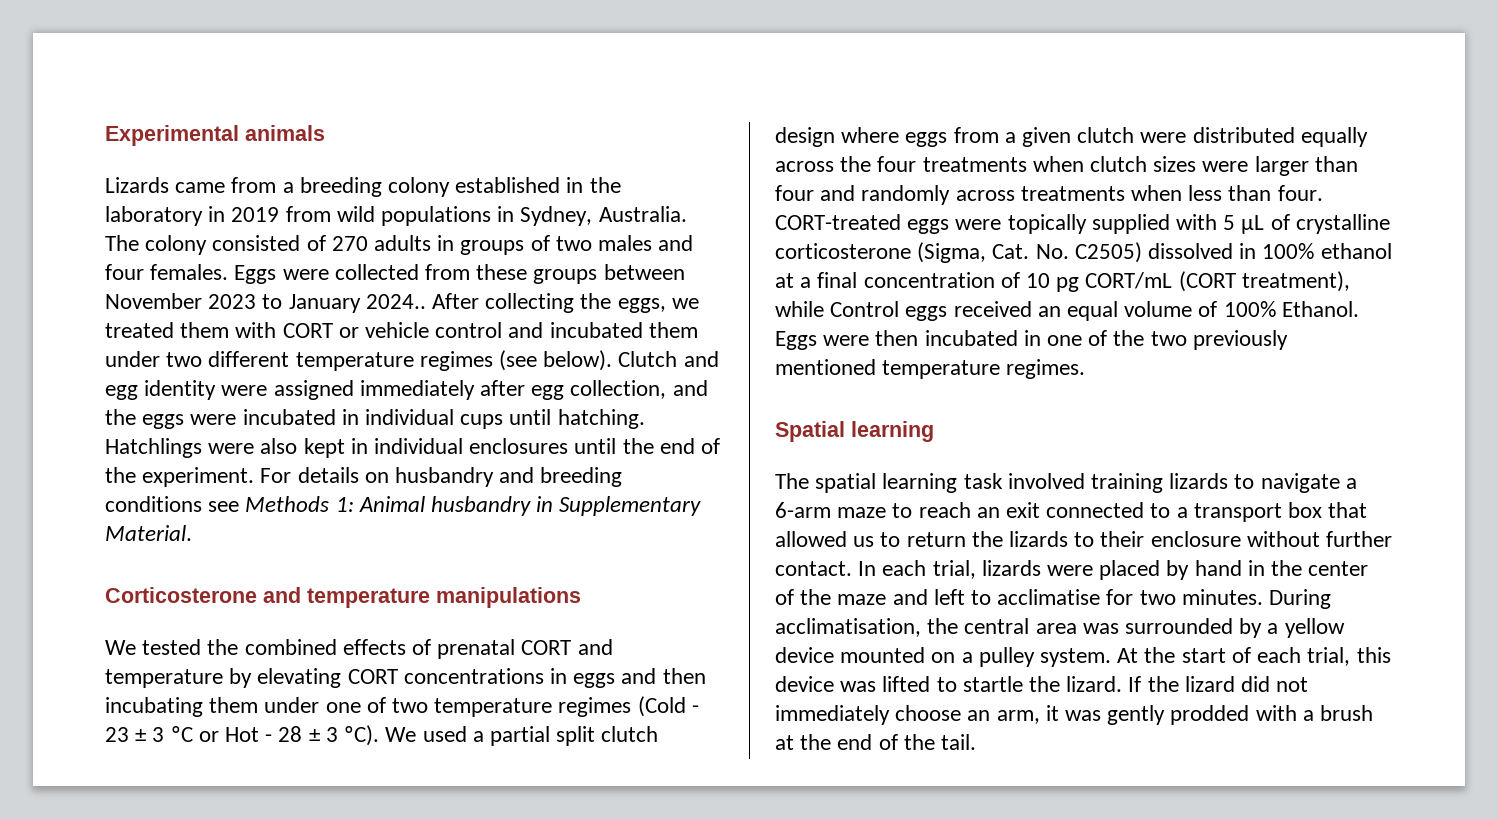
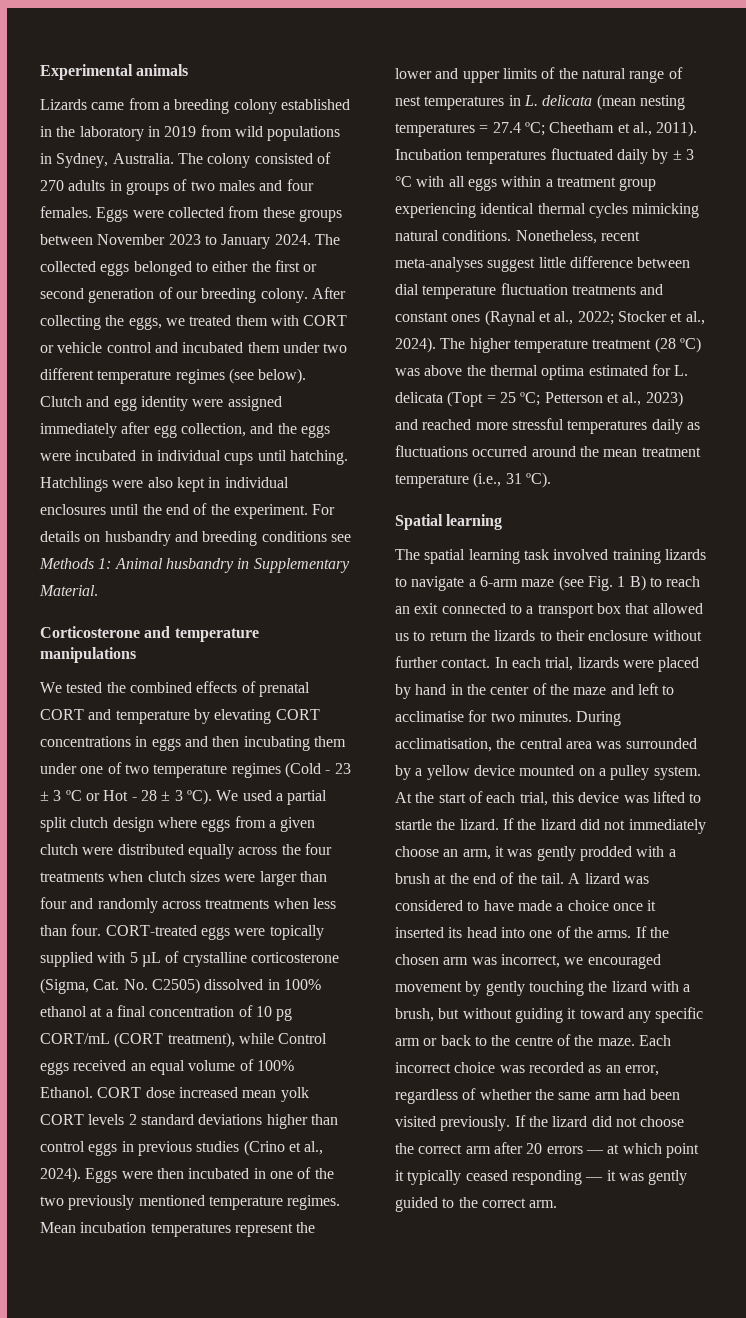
[365,294,426,309] 2024.. -> [274,234,340,245] [40,260,318,276] [40,287,308,303] 2024. The collected eggs belonged to either the first or second generation of our breeding colony.
(1359, 309) none -> [97,1087,309,1102] [40,1114,338,1129] [40,1140,324,1156] [40,1167,81,1183] CORT dose increased mean yolk CORT levels 2 standard deviations higher than control eggs in previous studies (Crino et al., 2024).
(1086, 369) none -> [40,1222,316,1237] [395,67,683,83] [395,94,685,110] [395,121,698,137] [395,148,694,164] [395,176,657,191] [395,203,700,218] [395,230,640,244] [395,256,691,272] [395,283,664,299] [395,310,705,326] [395,337,701,353] [395,364,689,380] [395,391,683,407] [395,418,700,434] [395,445,701,457] [395,472,551,488] Mean incubation temperatures represent the lower and upper limits of the natural range of nest temperatures in L. delicata (mean nesting temperatures = 27.4 ºC; Cheetham et al., 2011). Incubation temperatures fluctuated daily by ± 3 °C with all eggs within a treatment group experiencing identical thermal cycles mimicking natural conditions. Nonetheless, recent meta-analyses suggest little difference between dial temperature fluctuation treatments and constant ones (Raynal et al., 2022; Stocker et al., 2024). The higher temperature treatment (28 ºC) was above the thermal optima estimated for L. delicata (Topt = 25 ºC; Petterson et al., 2023) and reached more stressful temperatures daily as fluctuations occurred around the mean treatment temperature (i.e., 31 ºC).
(887, 512) none -> [558,575,646,591] (see Fig. 1 B)
(977, 742) none -> [568,873,649,884] [395,900,657,911] [395,926,669,938] [395,954,661,969] [395,981,691,996] [395,1007,704,1023] [395,1034,671,1046] [395,1062,659,1076] [395,1088,681,1104] [395,1115,685,1131] [395,1142,699,1158] [395,1170,688,1185] [395,1197,558,1212] A lizard was considered to have made a choice once it inserted its head into one of the arms. If the chosen arm was incorrect, we encouraged movement by gently touching the lizard with a brush, but without guiding it toward any specific arm or back to the centre of the maze. Each incorrect choice was recorded as an error, regardless of whether the same arm had been visited previously. If the lizard did not choose the correct arm after 20 errors — at which point it typically ceased responding — it was gently guided to the correct arm.

